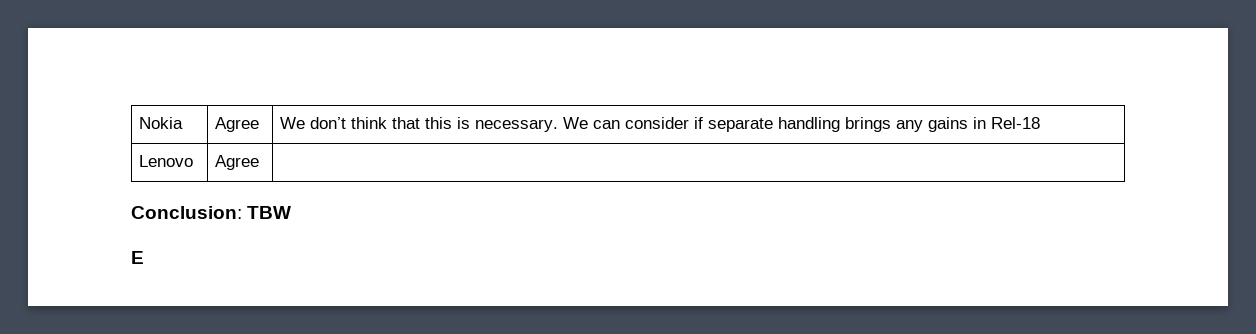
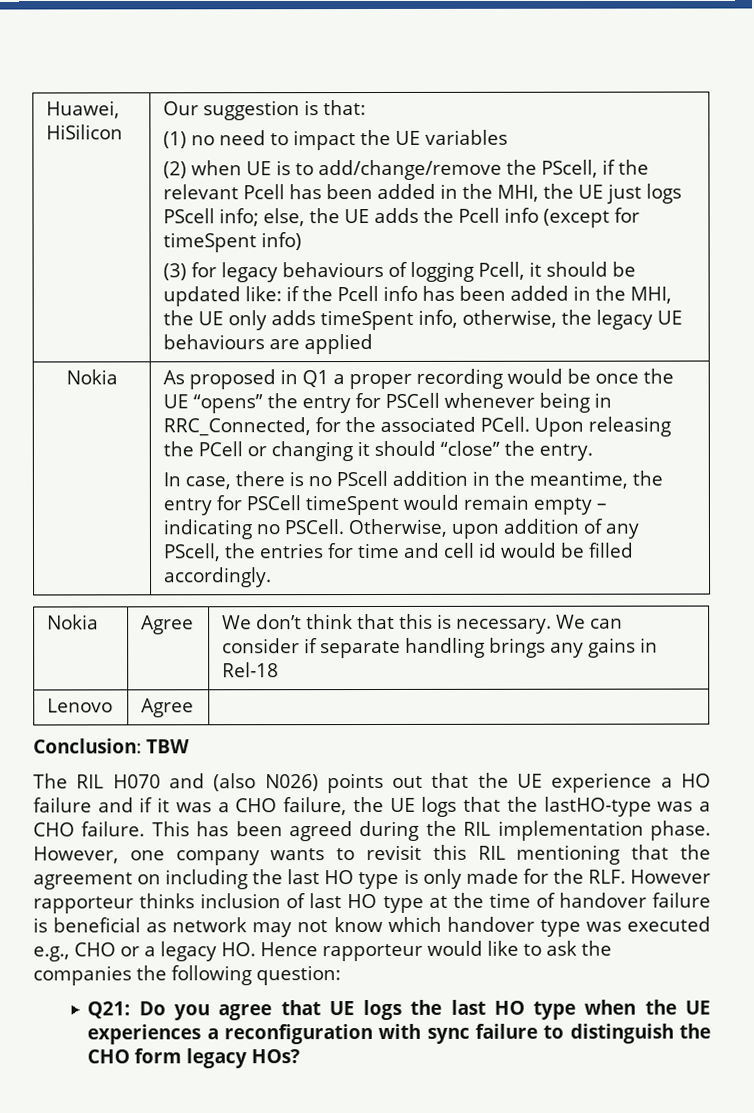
(139, 123) none -> [46,100,121,119] [46,124,124,140] [163,100,367,121] [163,129,509,151] [163,159,650,181] [163,183,683,204] [163,207,641,228] [163,232,303,253] [163,261,637,283] [163,285,673,307] [163,309,684,331] [163,334,374,355] [65,369,118,385] [163,368,675,390] [163,392,613,414] [163,416,672,437] [163,440,594,462] [163,470,664,490] [163,494,608,516] [163,518,640,540] [163,542,635,562] [164,567,273,588] Huawei, HiSilicon | Our suggestion is that: // (1) no need to impact the UE variables // (2) when UE is to add/change/remove the PScell, if the relevant Pcell has been added in the MHI, the UE just logs PScell info; else, the UE adds the Pcell info (except for timeSpent info) // (3) for legacy behaviours of logging Pcell, it should be updated like: if the Pcell info has been added in the MHI, the UE only adds timeSpent info, otherwise, the legacy UE behaviours are applied // Nokia | As proposed in Q1 a proper recording would be once the UE “opens” the entry for PSCell whenever being in RRC_Connected, for the associated PCell. Upon releasing the PCell or changing it should “close” the entry. // In case, there is no PScell addition in the meantime, the entry for PSCell timeSpent would remain empty – indicating no PSCell. Otherwise, upon addition of any PScell, the entries for time and cell id would be filled accordingly. //
[131,251,144,264] E -> [33,772,711,794] [33,796,711,817] [33,820,711,842] [33,844,711,866] [33,868,711,890] [33,892,711,914] [33,916,711,938] [33,940,612,962] [33,965,341,986] [87,999,711,1021] [87,1023,712,1045] [87,1048,301,1069] The RIL H070 and (also N026) points out that the UE experience a HO failure and if it was a CHO failure, the UE logs that the lastHO-type was a CHO failure. This has been agreed during the RIL implementation phase. However, one company wants to revisit this RIL mentioning that the agreement on including the last HO type is only made for the RLF. However rapporteur thinks inclusion of last HO type at the time of handover failure is beneficial as network may not know which handover type was executed e.g., CHO or a legacy HO. Hence rapporteur would like to ask the companies the following question: // Q21: Do you agree that UE logs the last HO type when the UE experiences a reconfiguration with sync failure to distinguish the CHO form legacy HOs?

